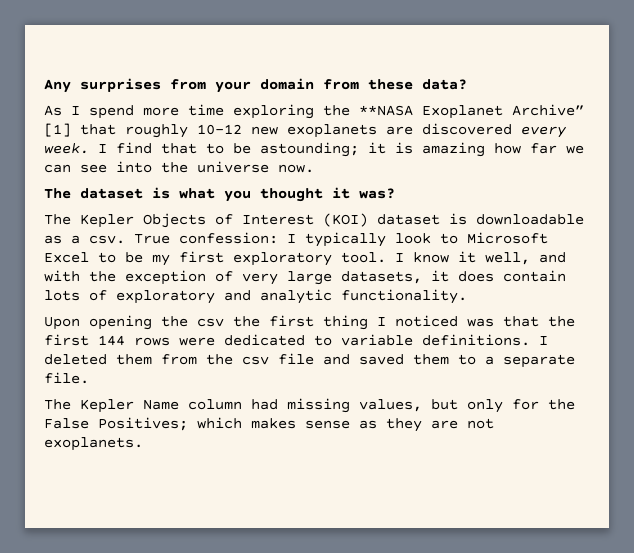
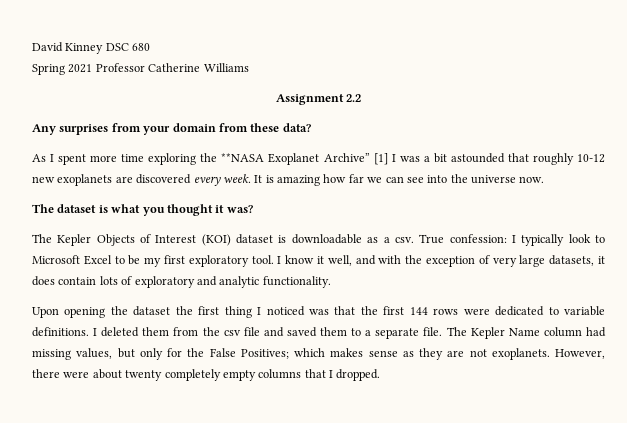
(44, 86) none -> [32,42,151,54] [32,63,249,75] [275,94,362,105] David Kinney DSC 680 // Spring 2021 Professor Catherine Williams // Assignment 2.2 //
[89,105,134,119] spend -> [58,154,87,165] spent
(71, 130) none -> [391,153,505,163] I was a bit astounded
[98,142,386,157] I find that to be astounding; it -> [254,175,263,183] It
[197,318,224,327] csv -> [133,306,171,316] dataset
(89, 378) // -> (443, 331) none
(143, 444) none -> [555,349,605,359] [32,369,381,381] However, there were about twenty completely empty columns that I dropped.

